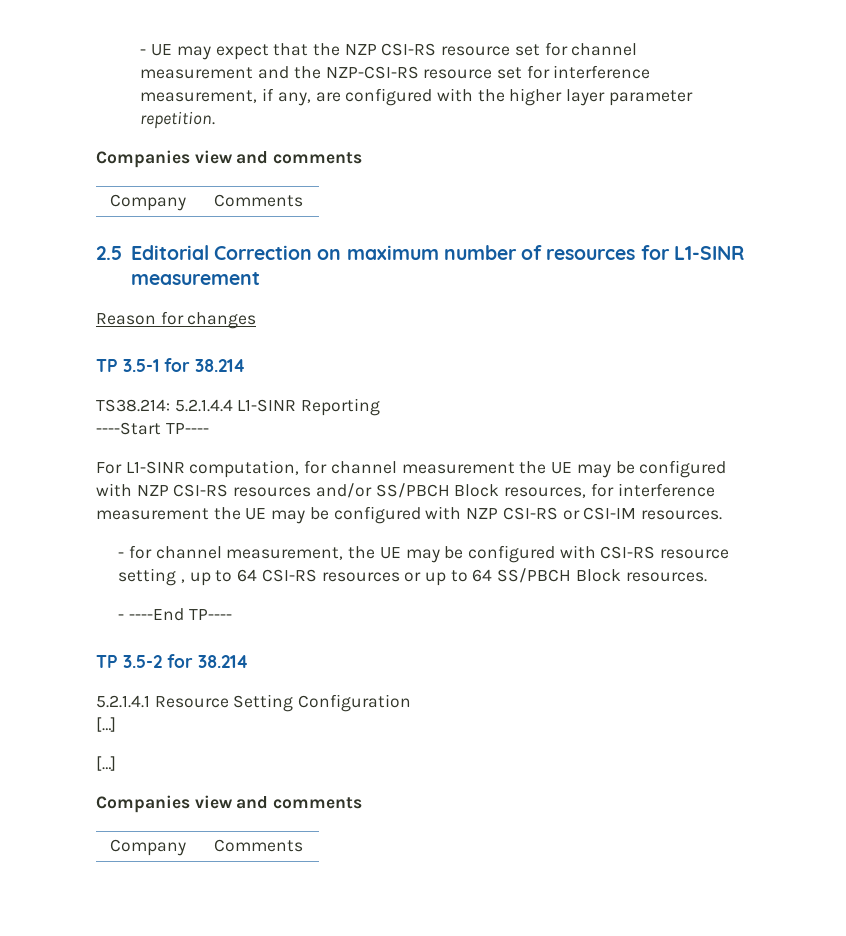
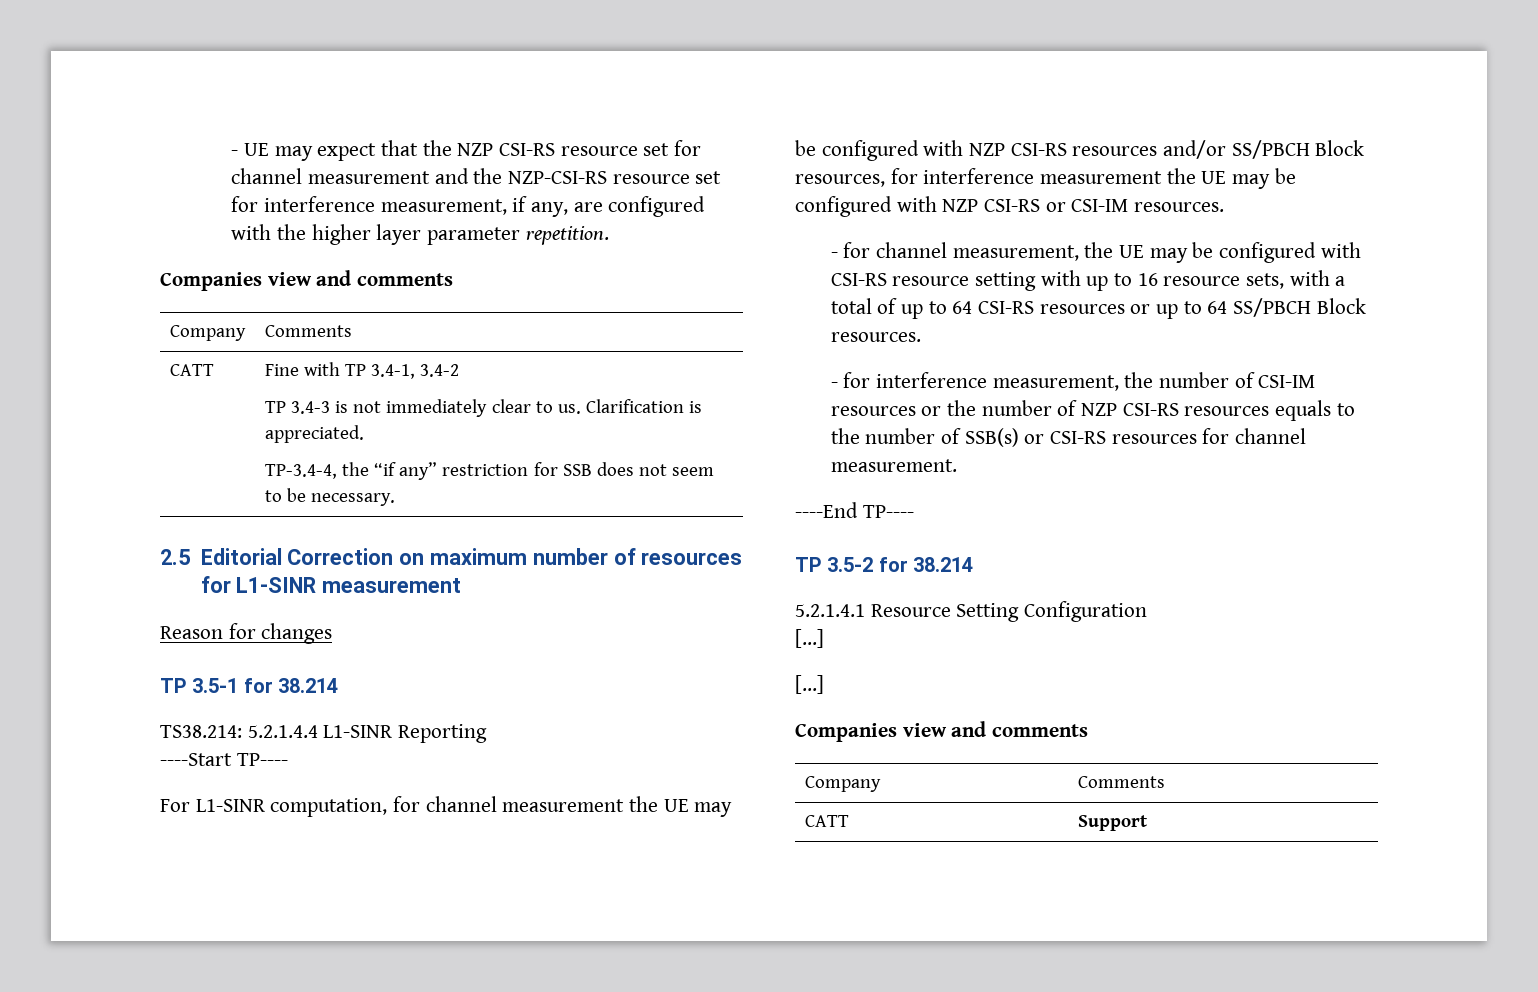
(303, 200) none -> [169,364,214,376] [264,362,460,379] [264,399,703,417] [264,425,364,443] [264,462,715,480] [264,488,396,506] // CATT | Fine with TP 3.4-1, 3.4-2 // TP 3.4-3 is not immediately clear to us. Clarification is appreciated. // TP-3.4-4, the “if any” restriction for SSB does not seem to be necessary.
[180,579,185,583] , -> [1040,270,1346,291] [830,298,898,314] with up to 16 resource sets, with a total of
(125, 617) none -> [843,372,1316,391] [830,400,1355,421] [830,428,1307,447] [830,459,957,472] for interference measurement, the number of CSI-IM resources or the number of NZP CSI-RS resources equals to the number of SSB(s) or CSI-RS resources for channel measurement. //
(303, 845) none -> [804,815,849,827] [1077,815,1148,831] // CATT | Support

